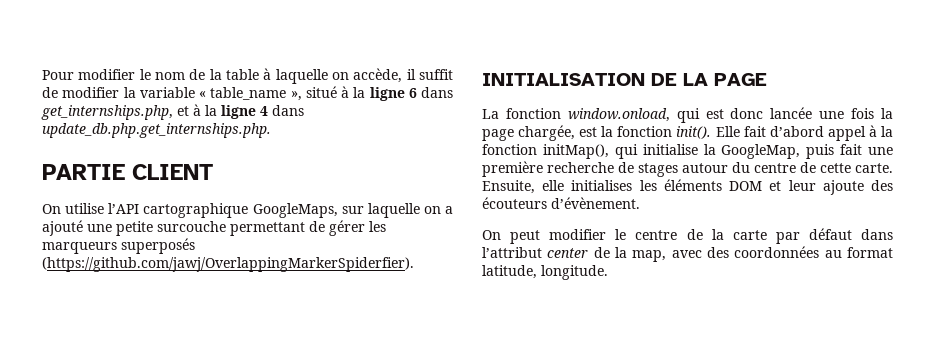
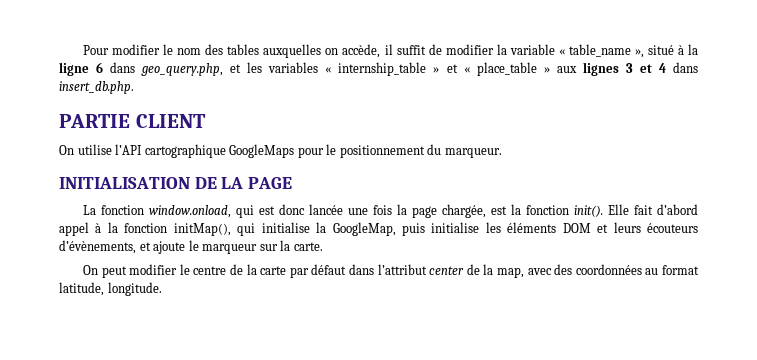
[189,68,328,84] de la table à laquelle -> [205,44,322,58] des tables auxquelles
[41,104,256,120] get_internships.php, et à la ligne -> [141,62,652,76] geo_query.php, et les variables « internship_table » et « place_table » aux lignes 3 et
[42,123,271,138] update_db.php.get_internships.php. -> [59,81,134,94] insert_db.php.
[252,203,453,218] [42,220,386,236] [42,238,195,254] [42,257,414,272] GoogleMaps, sur laquelle on a ajouté une petite surcouche permettant de gérer les marqueurs superposés (https://github.com/jawj/OverlappingMarkerSpiderfier). -> [229,144,502,158] GoogleMaps pour le positionnement du marqueur.
[840,144,893,155] [482,161,893,177] [482,179,893,195] [482,197,640,209] fait une première recherche de stages autour du centre de cette carte. Ensuite, elle initialises les éléments DOM et leur ajoute des écouteurs d’évènement. -> [431,222,698,233] [59,240,323,254] initialise les éléments DOM et leurs écouteurs d’évènements, et ajoute le marqueur sur la carte.

